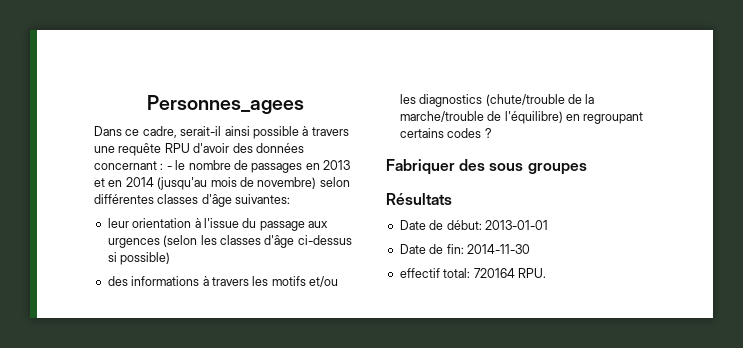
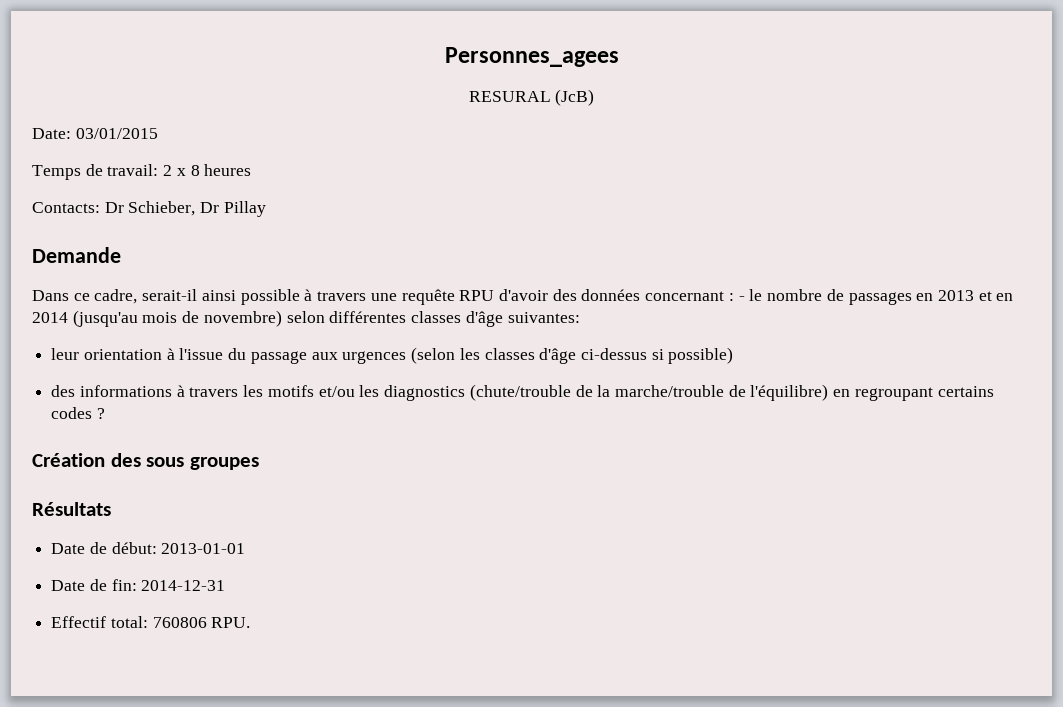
(304, 104) none -> [468,89,595,106] [32,128,158,139] [32,164,252,180] [32,201,266,217] [32,247,121,263] // RESURAL (JcB) // Date: 03/01/2015 // Temps de travail: 2 x 8 heures // Contacts: Dr Schieber, Dr Pillay // Demande
[386,159,455,175] Fabriquer -> [32,453,105,467] Création
[466,244,530,254] [399,268,515,278] 2014-11-30 // effectif total: 720164 -> [141,580,226,591] [51,616,207,628] 2014-12-31 // Effectif total: 760806

